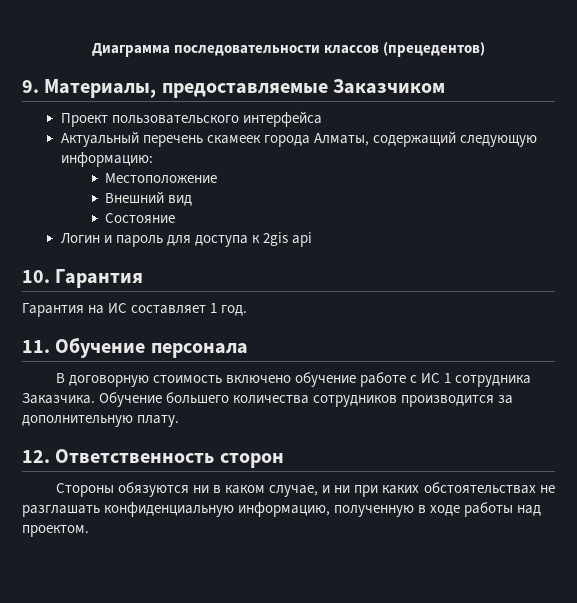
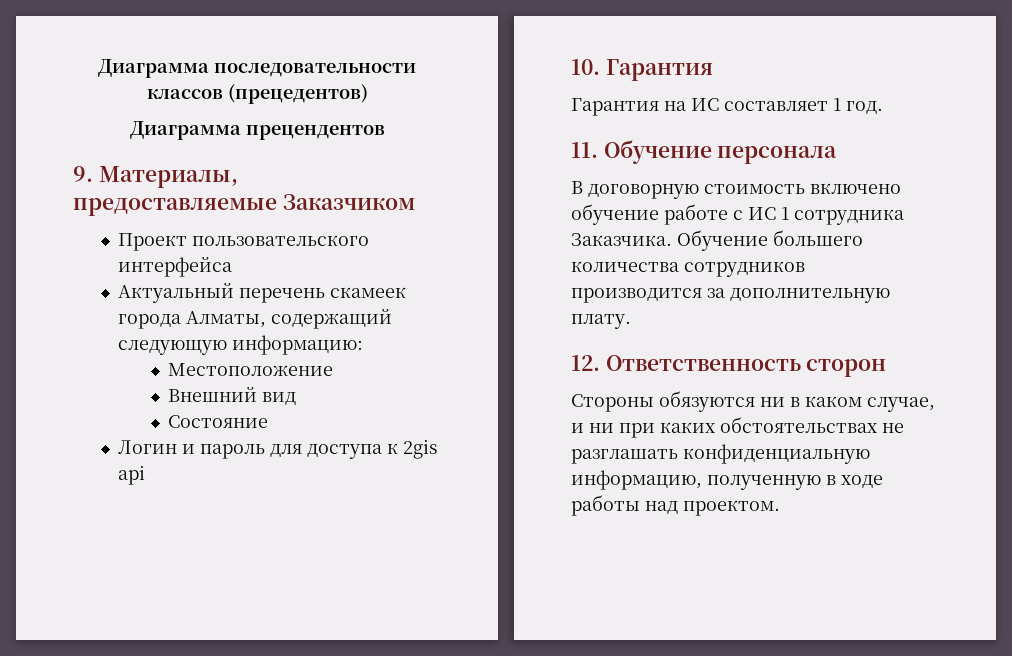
(486, 49) none -> [129,121,385,140] // Диаграмма прецендентов

